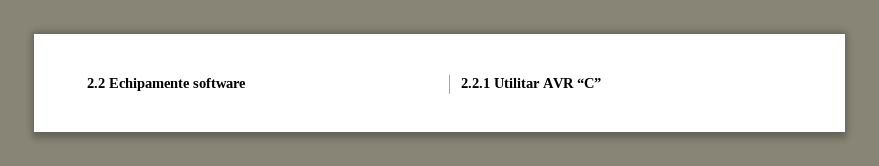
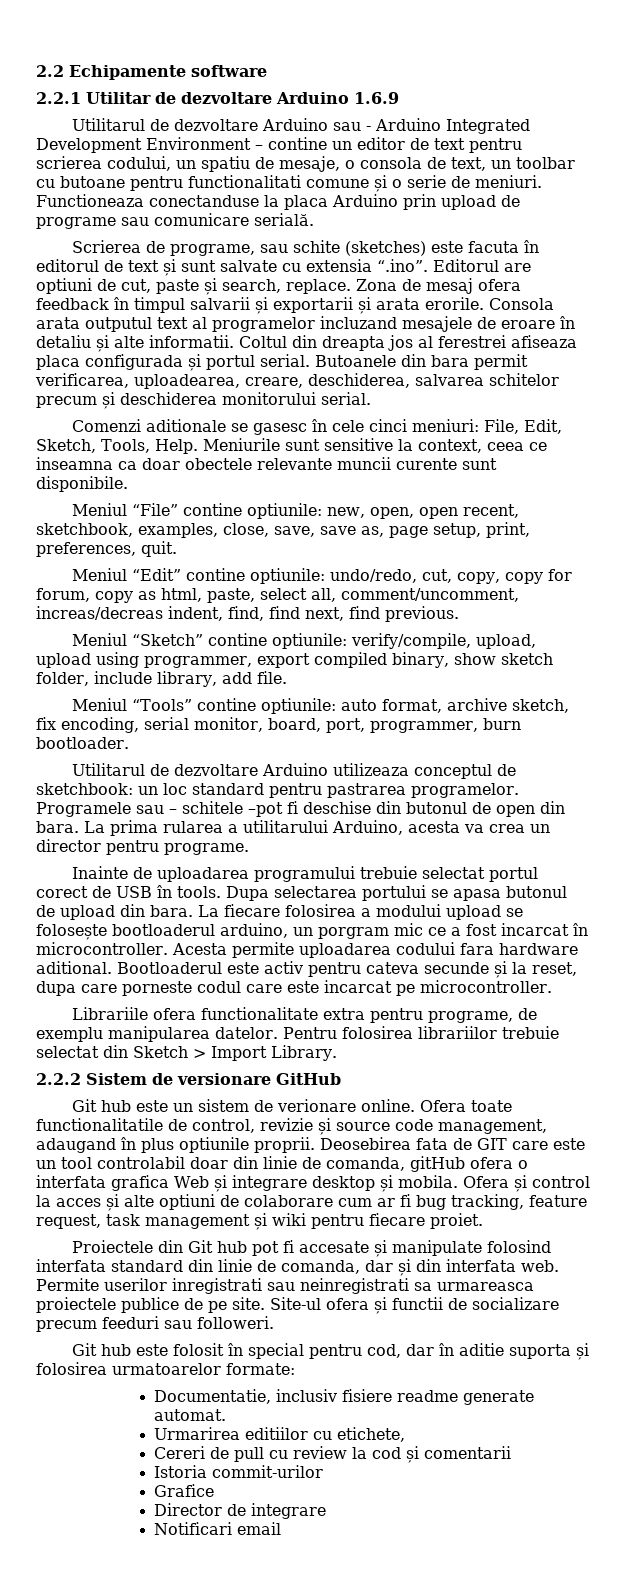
[543,78,601,88] AVR “C” -> [155,92,399,104] [71,118,530,134] [36,137,522,153] [36,156,575,172] [36,175,542,192] [36,194,520,210] [36,213,314,229] [71,240,539,256] [36,259,531,276] [36,278,521,295] [36,297,554,314] [36,316,575,332] [36,335,577,352] [36,354,528,371] [35,373,559,389] [36,392,371,409] [71,419,562,435] [36,438,547,454] [36,457,497,470] [36,476,128,492] [71,503,519,519] [36,522,530,538] [36,541,177,557] [71,568,572,584] [36,588,519,603] [36,606,459,622] [71,633,536,649] [36,652,553,668] [36,671,287,687] [71,698,569,714] [36,717,521,733] [36,737,129,749] [71,763,516,779] [36,783,519,798] [36,801,565,817] [36,820,550,836] [36,839,249,855] [71,866,538,882] [36,885,567,901] [36,904,523,920] [36,923,588,940] [36,942,578,958] [36,961,577,978] [36,980,552,996] [71,1007,537,1023] [36,1026,559,1042] [36,1045,337,1061] [36,1073,341,1085] [71,1099,512,1112] [36,1118,547,1135] [36,1137,585,1153] [36,1156,528,1172] [36,1175,590,1192] [36,1194,587,1211] [36,1213,483,1230] [71,1240,551,1257] [36,1259,559,1276] [36,1278,534,1294] [36,1297,559,1314] [36,1316,274,1332] [71,1343,589,1360] [36,1362,295,1375] [154,1389,535,1405] [154,1409,227,1421] [154,1427,406,1442] [154,1446,512,1463] [154,1465,324,1478] [154,1484,215,1497] [154,1503,327,1519] [154,1522,282,1535] de dezvoltare Arduino 1.6.9 // Utilitarul de dezvoltare Arduino sau - Arduino Integrated Development Environment – contine un editor de text pentru scrierea codului, un spatiu de mesaje, o consola de text, un toolbar cu butoane pentru functionalitati comune și o serie de meniuri. Functioneaza conectanduse la placa Arduino prin upload de programe sau comunicare serială. // Scrierea de programe, sau schite (sketches) este facuta în editorul de text și sunt salvate cu extensia “.ino”. Editorul are optiuni de cut, paste și search, replace. Zona de mesaj ofera feedback în timpul salvarii și exportarii și arata erorile. Consola arata outputul text al programelor incluzand mesajele de eroare în detaliu și alte informatii. Coltul din dreapta jos al ferestrei afiseaza placa configurada și portul serial. Butoanele din bara permit verificarea, uploadearea, creare, deschiderea, salvarea schitelor precum și deschiderea monitorului serial. // Comenzi aditionale se gasesc în cele cinci meniuri: File, Edit, Sketch, Tools, Help. Meniurile sunt sensitive la context, ceea ce inseamna ca doar obectele relevante muncii curente sunt disponibile. // Meniul “File” contine optiunile: new, open, open recent, sketchbook, examples, close, save, save as, page setup, print, preferences, quit. // Meniul “Edit” contine optiunile: undo/redo, cut, copy, copy for forum, copy as html, paste, select all, comment/uncomment, increas/decreas indent, find, find next, find previous. // Meniul “Sketch” contine optiunile: verify/compile, upload, upload using programmer, export compiled binary, show sketch folder, include library, add file. // Meniul “Tools” contine optiunile: auto format, archive sketch, fix encoding, serial monitor, board, port, programmer, burn bootloader. // Utilitarul de dezvoltare Arduino utilizeaza conceptul de sketchbook: un loc standard pentru pastrarea programelor. Programele sau – schitele –pot fi deschise din butonul de open din bara. La prima rularea a utilitarului Arduino, acesta va crea un director pentru programe. // Inainte de uploadarea programului trebuie selectat portul corect de USB în tools. Dupa selectarea portului se apasa butonul de upload din bara. La fiecare folosirea a modului upload se folosește bootloaderul arduino, un porgram mic ce a fost incarcat în microcontroller. Acesta permite uploadarea codului fara hardware aditional. Bootloaderul este activ pentru cateva secunde și la reset, dupa care porneste codul care este incarcat pe microcontroller. // Librariile ofera functionalitate extra pentru programe, de exemplu manipularea datelor. Pentru folosirea librariilor trebuie selectat din Sketch > Import Library. // 2.2.2 Sistem de versionare GitHub // Git hub este un sistem de verionare online. Ofera toate functionalitatile de control, revizie și source code management, adaugand în plus optiunile proprii. Deosebirea fata de GIT care este un tool controlabil doar din linie de comanda, gitHub ofera o interfata grafica Web și integrare desktop și mobila. Ofera și control la acces și alte optiuni de colaborare cum ar fi bug tracking, feature request, task management și wiki pentru fiecare proiet. // Proiectele din Git hub pot fi accesate și manipulate folosind interfata standard din linie de comanda, dar și din interfata web. Permite userilor inregistrati sau neinregistrati sa urmareasca proiectele publice de pe site. Site-ul ofera și functii de socializare precum feeduri sau followeri. // Git hub este folosit în special pentru cod, dar în aditie suporta și folosirea urmatoarelor formate: // Documentatie, inclusiv fisiere readme generate automat. // Urmarirea editiilor cu etichete, // Cereri de pull cu review la cod și comentarii // Istoria commit-urilor // Grafice // Director de integrare // Notificari email

